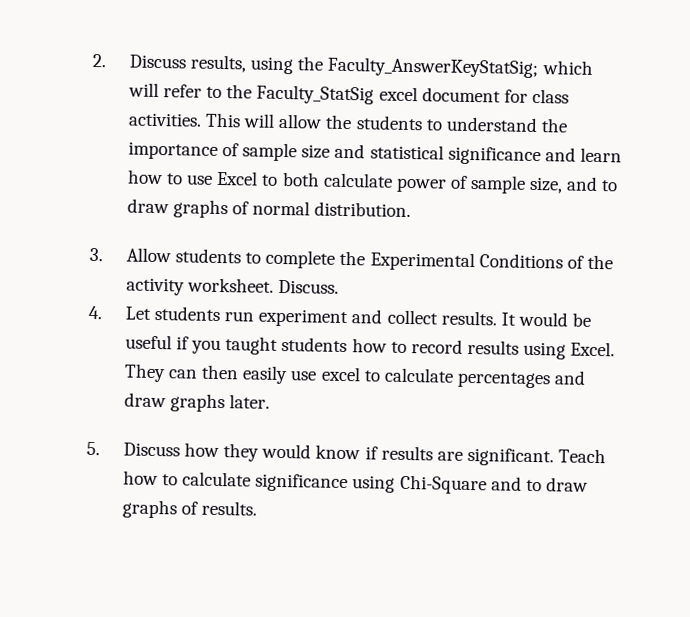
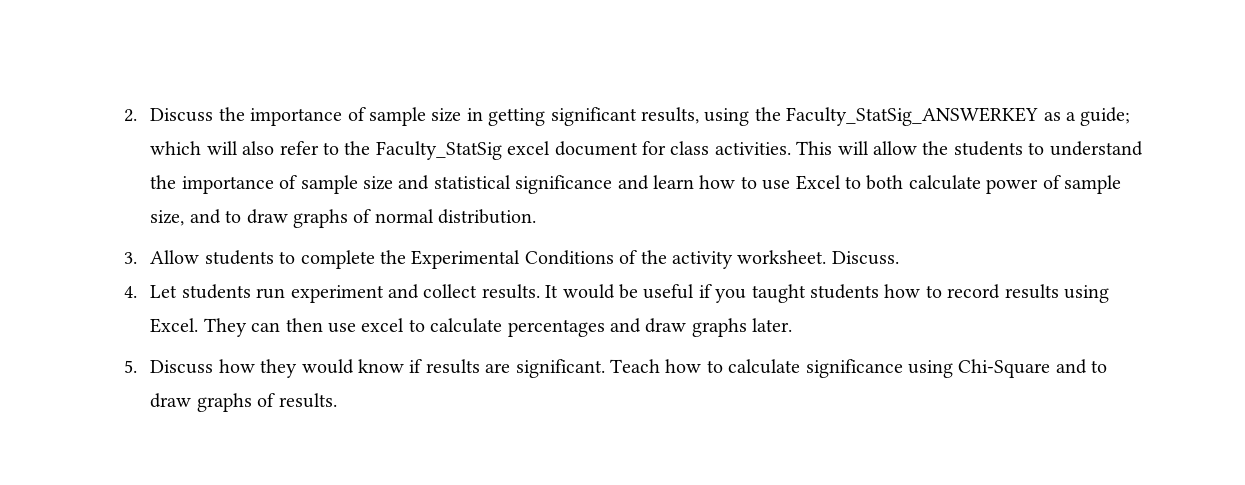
[190,54,539,79] results, using the Faculty_AnswerKeyStatSig; -> [218,107,1131,126] the importance of sample size in getting significant results, using the Faculty_StatSig_ANSWERKEY as a guide;
(159, 90) none -> [242,141,275,155] also
[242,365,289,385] easily -> (323, 325) none

